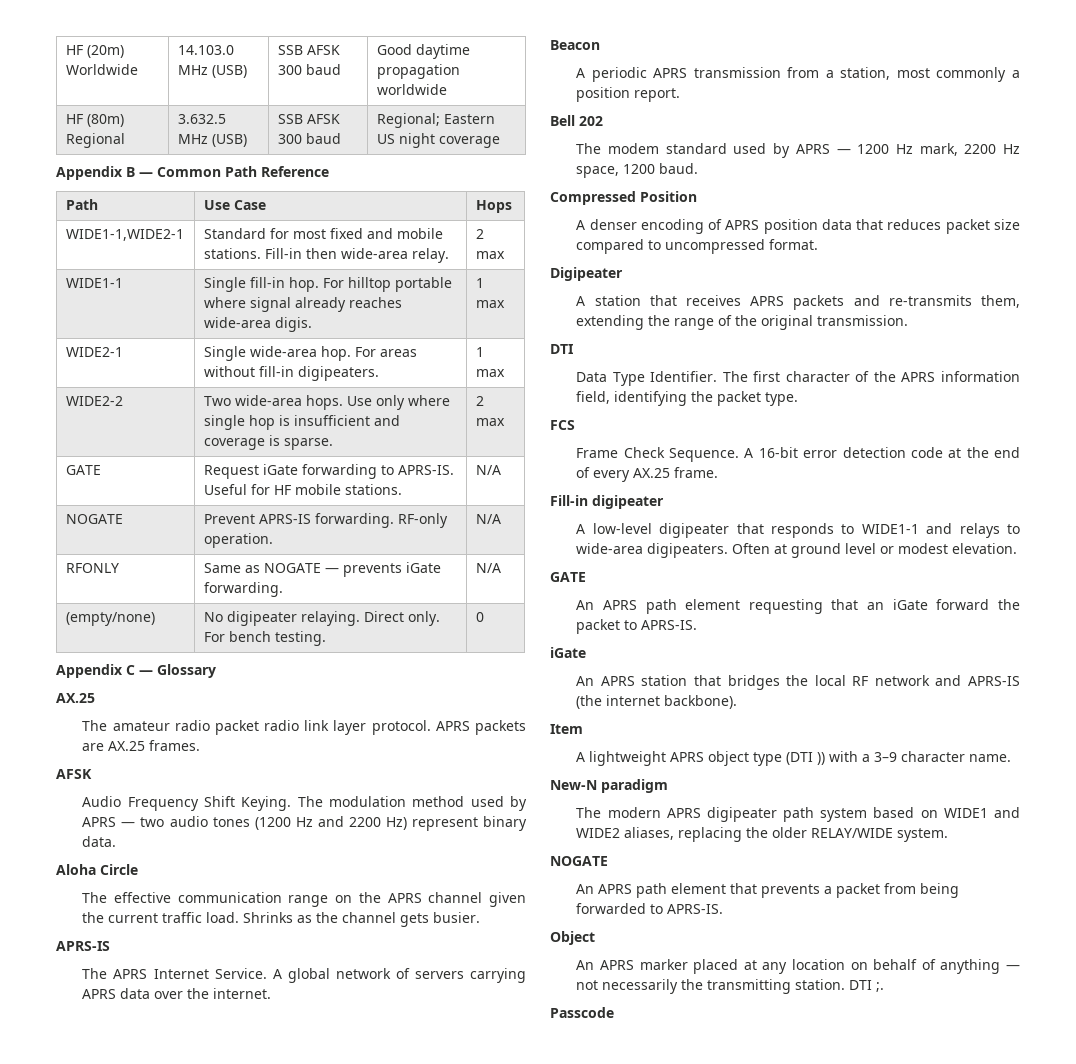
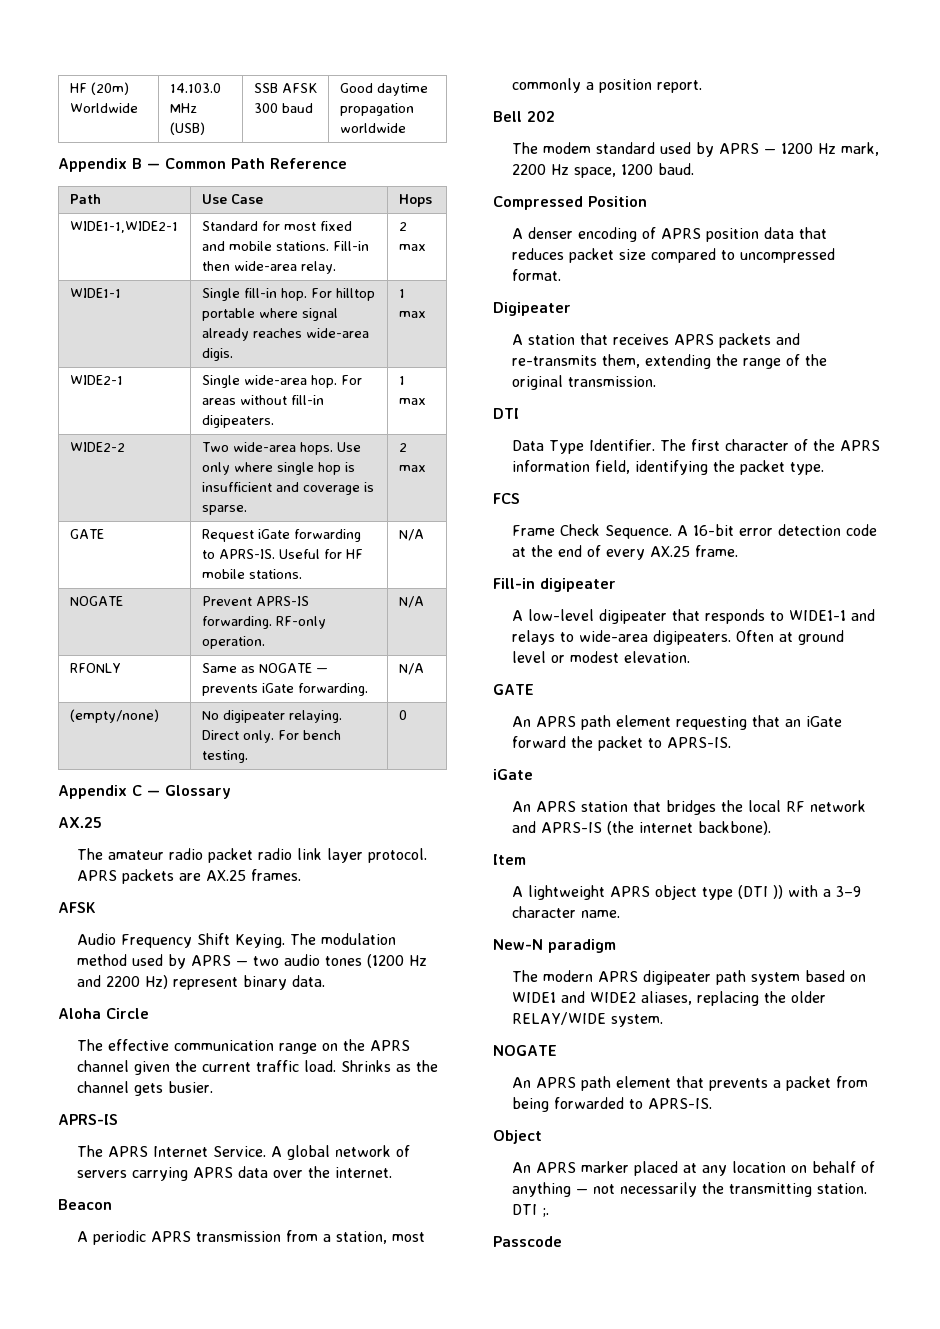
[65,114,124,127] [65,133,125,148] [177,114,226,124] [177,134,247,147] [277,114,340,124] [277,133,341,144] [376,113,495,128] [376,133,500,148] // HF (80m) Regional | 3.632.5 MHz (USB) | SSB AFSK 300 baud | Regional; Eastern US night coverage -> (406, 128) none

